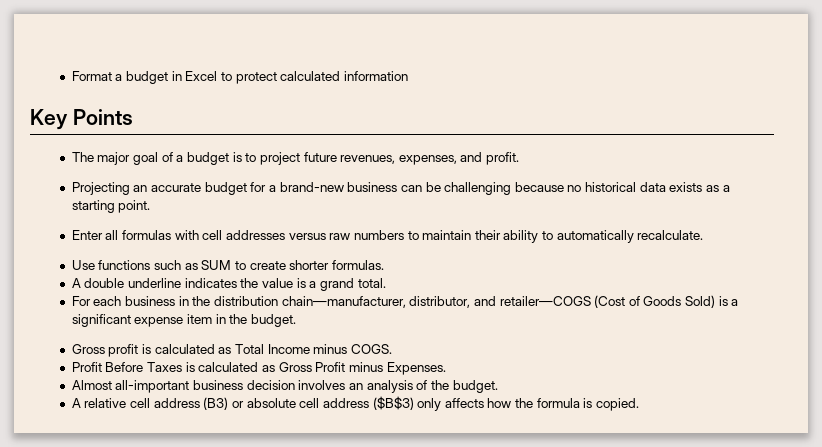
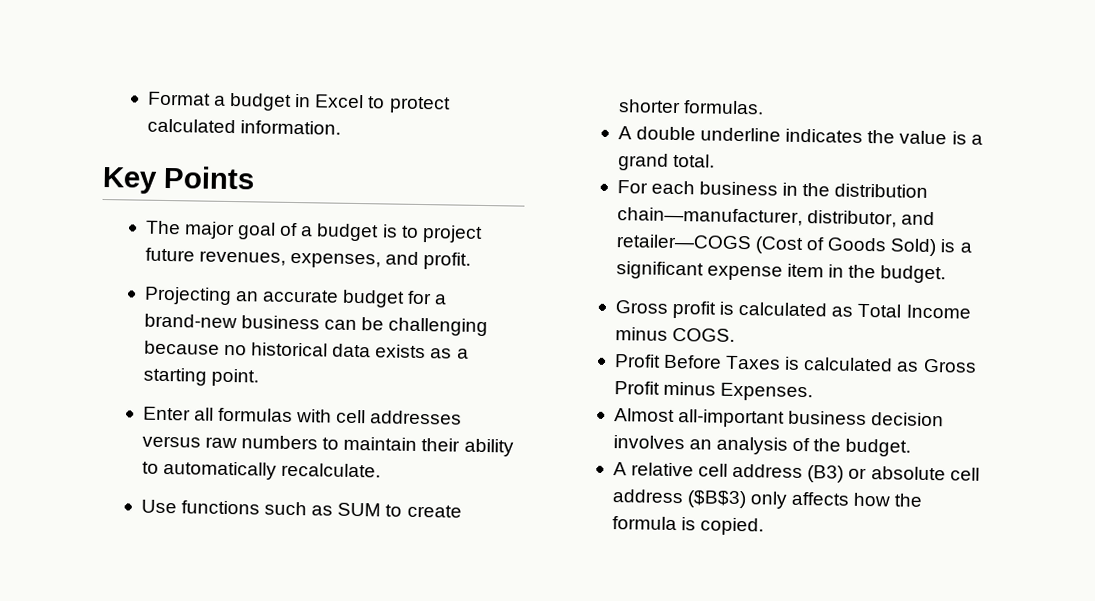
[343,71,408,81] information -> [239,120,341,135] information.

